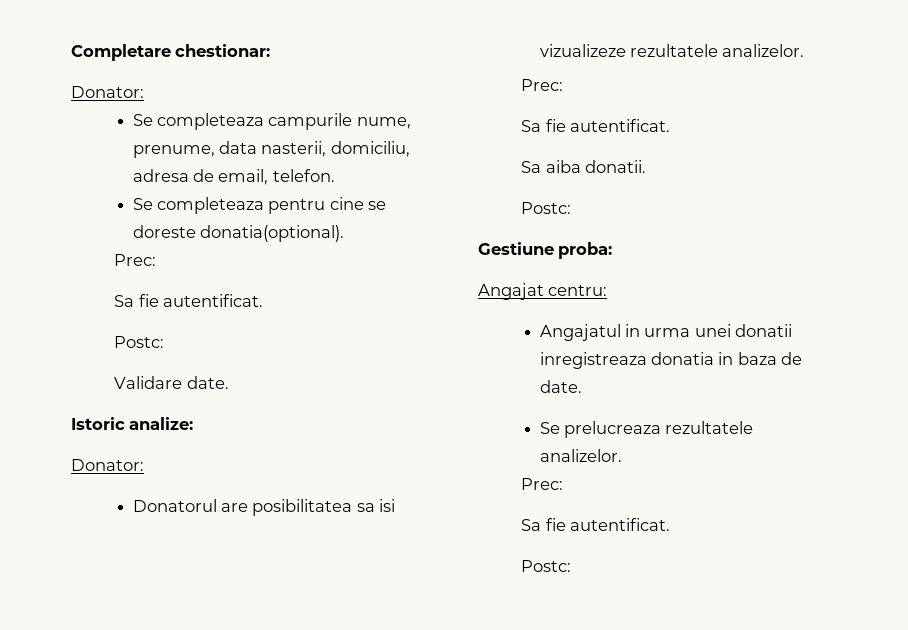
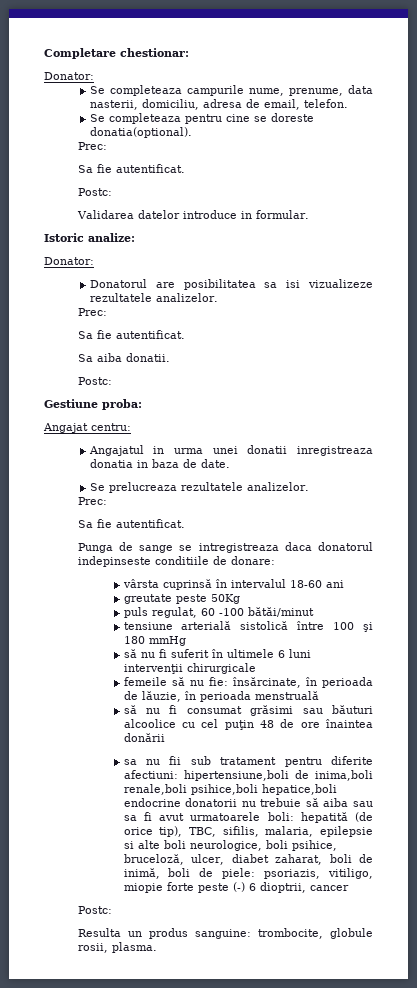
[114,376,229,389] Validare date. -> [76,210,309,219] Validarea datelor introduce in formular.
[521,560,572,572] Postc: -> [77,542,373,553] [77,556,275,567] [122,579,344,590] [123,594,240,604] [123,607,314,618] [123,621,373,632] [123,636,186,646] [123,649,311,658] [123,663,256,674] [123,677,374,688] [123,691,319,702] [123,705,373,716] [123,719,373,730] [123,733,165,742] [123,756,373,767] [123,770,373,781] [123,784,337,795] [123,798,374,807] [123,812,373,823] [123,826,374,837] [123,840,337,851] [123,854,373,865] [123,868,373,879] [123,882,349,893] [77,906,112,914] [77,928,373,939] [77,942,157,953] Punga de sange se intregistreaza daca donatorul indepinseste conditiile de donare: // vârsta cuprinsă în intervalul 18-60 ani // greutate peste 50Kg // puls regulat, 60 -100 bătăi/minut // tensiune arterială sistolică între 100 şi 180 mmHg // să nu fi suferit în ultimele 6 luni intervenţii chirurgicale // femeile să nu fie: însărcinate, în perioada de lăuzie, în perioada menstruală // să nu fi consumat grăsimi sau băuturi alcoolice cu cel puţin 48 de ore înaintea donării // sa nu fii sub tratament pentru diferite afectiuni: hipertensiune,boli de inima,boli renale,boli psihice,boli hepatice,boli endocrine donatorii nu trebuie să aiba sau sa fi avut urmatoarele boli: hepatită (de orice tip), TBC, sifilis, malaria, epilepsie si alte boli neurologice, boli psihice, bruceloză, ulcer, diabet zaharat, boli de inimă, boli de piele: psoriazis, vitiligo, miopie forte peste (-) 6 dioptrii, cancer // Postc: // Resulta un produs sanguine: trombocite, globule rosii, plasma.

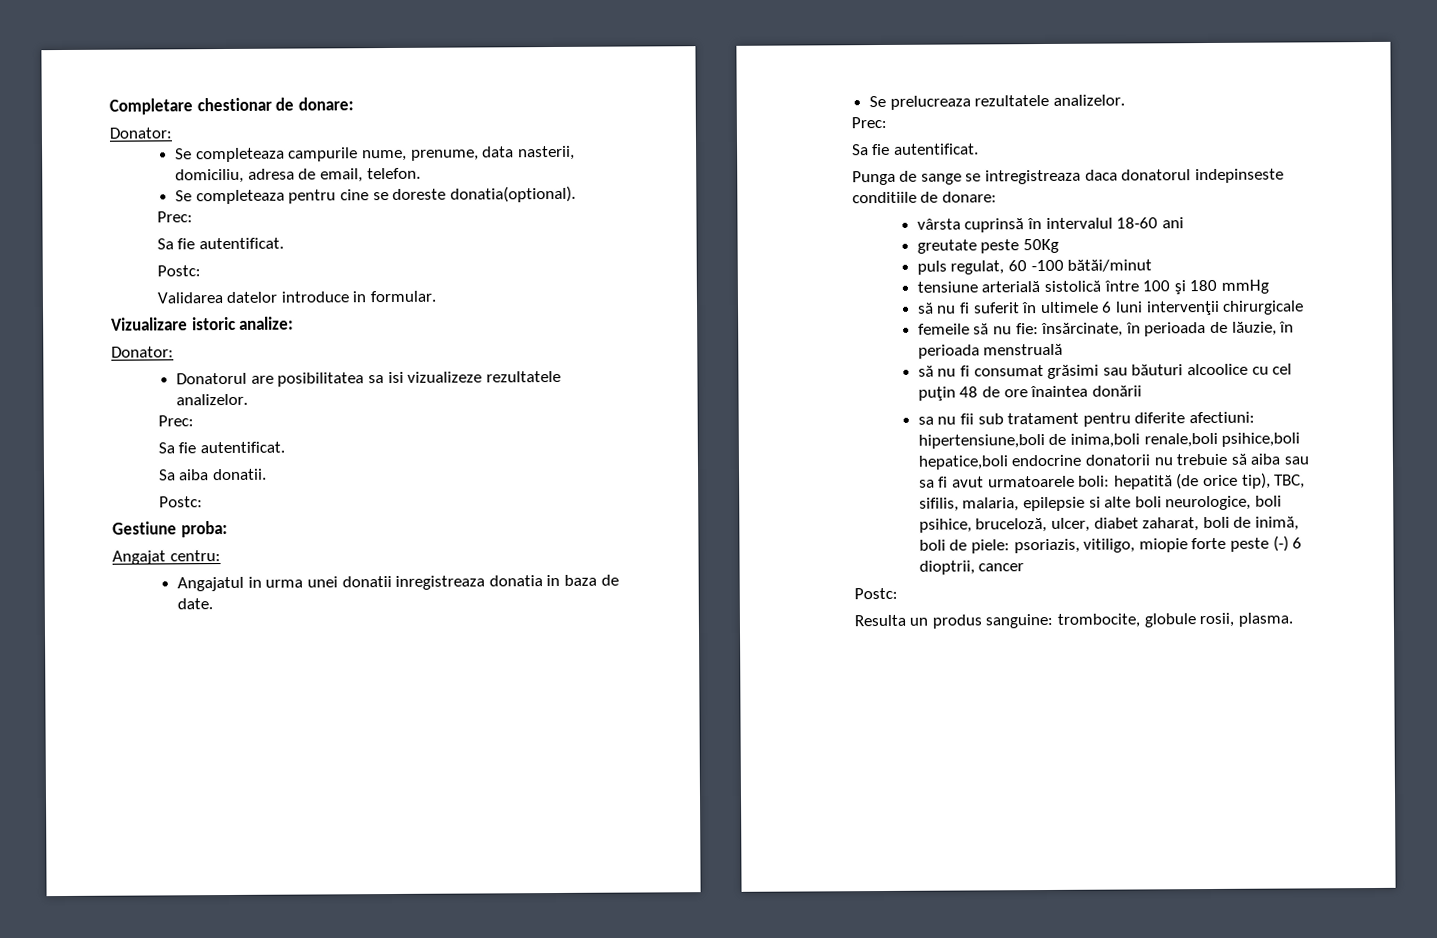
[120,48,189,57] chestionar: -> [196,97,354,112] chestionar de donare:
[44,233,84,242] Istoric -> [111,316,236,331] Vizualizare istoric

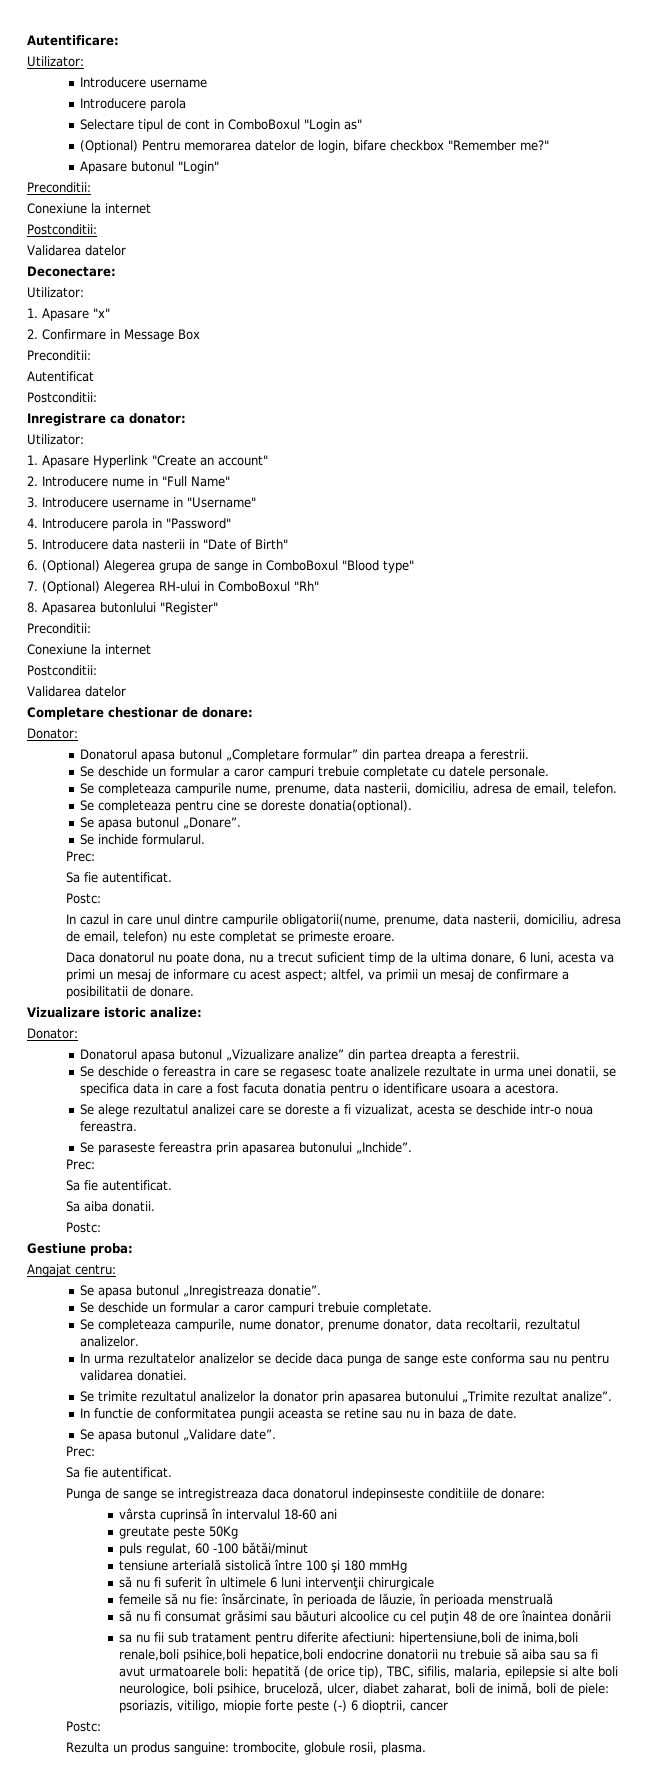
(109, 106) none -> [27,35,119,46] [27,56,84,67] [79,77,207,88] [79,98,186,111] [79,119,362,132] [79,140,549,153] [79,161,219,174] [27,182,91,193] [27,203,151,214] [27,224,97,235] [27,245,126,256] [27,266,116,277] [27,287,84,298] [27,308,110,321] [27,329,200,342] [27,350,91,361] [27,371,94,382] [27,392,97,403] [27,413,186,426] [27,434,84,445] [27,455,268,468] [27,476,230,487] [27,497,256,508] [27,518,231,531] [27,539,288,550] [27,560,414,573] [27,581,319,594] [27,602,218,615] [27,623,91,634] [27,644,151,655] [27,665,97,676] [27,686,126,697] Autentificare: // Utilizator: // Introducere username // Introducere parola // Selectare tipul de cont in ComboBoxul "Login as" // (Optional) Pentru memorarea datelor de login, bifare checkbox "Remember me?" // Apasare butonul "Login" // Preconditii: // Conexiune la internet // Postconditii: // Validarea datelor // Deconectare: // Utilizator: // 1. Apasare "x" // 2. Confirmare in Message Box // Preconditii: // Autentificat // Postconditii: // Inregistrare ca donator: // Utilizator: // 1. Apasare Hyperlink "Create an account" // 2. Introducere nume in "Full Name" // 3. Introducere username in "Username" // 4. Introducere parola in "Password" // 5. Introducere data nasterii in "Date of Birth" // 6. (Optional) Alegerea grupa de sange in ComboBoxul "Blood type" // 7. (Optional) Alegerea RH-ului in ComboBoxul "Rh" // 8. Apasarea butonlului "Register" // Preconditii: // Conexiune la internet // Postconditii: // Validarea datelor //
(172, 133) none -> [79,749,529,762] [79,766,549,779] // Donatorul apasa butonul „Completare formular” din partea dreapa a ferestrii. // Se deschide un formular a caror campuri trebuie completate cu datele personale.
(576, 194) none -> [79,817,241,830] [79,834,205,845] // Se apasa butonul „Donare”. // Se inchide formularul.
[156,290,436,304] Validarea datelor introduce in formular. -> [66,914,622,927] [66,931,396,944] [66,952,615,965] [66,969,570,982] [66,986,195,999] In cazul in care unul dintre campurile obligatorii(nume, prenume, data nasterii, domiciliu, adresa de email, telefon) nu este completat se primeste eroare. // Daca donatorul nu poate dona, nu a trecut suficient timp de la ultima donare, 6 luni, acesta va primi un mesaj de informare cu acest aspect; altfel, va primii un mesaj de confirmare a posibilitatii de donare.
[250,370,561,387] [176,393,249,406] are posibilitatea sa isi vizualizeze rezultatele analizelor. -> [140,1049,520,1062] [79,1066,616,1079] [79,1083,559,1096] [79,1104,593,1117] [79,1121,137,1132] [79,1142,412,1155] apasa butonul „Vizualizare analize” din partea dreapta a ferestrii. // Se deschide o fereastra in care se regasesc toate analizele rezultate in urma unei donatii, se specifica data in care a fost facuta donatia pentru o identificare usoara a acestora. // Se alege rezultatul analizei care se doreste a fi vizualizat, acesta se deschide intr-o noua fereastra. // Se paraseste fereastra prin apasarea butonului „Inchide”.
[177,575,543,592] Angajatul in urma unei donatii inregistreaza donatia -> [79,1285,321,1298] [79,1302,432,1315] [79,1319,580,1332] [79,1336,139,1347] [79,1353,609,1366] [79,1370,187,1381] [79,1391,612,1404] [79,1408,420,1421] Se apasa butonul „Inregistreaza donatie”. // Se deschide un formular a caror campuri trebuie completate. // Se completeaza campurile, nume donator, prenume donator, data recoltarii, rezultatul analizelor. // In urma rezultatelor analizelor se decide daca punga de sange este conforma sau nu pentru validarea donatiei. // Se trimite rezultatul analizelor la donator prin apasarea butonului „Trimite rezultat analize”. // In functie de conformitatea pungii aceasta se retine sau nu
[889,94,1126,110] prelucreaza rezultatele analizelor. -> [97,1429,276,1442] apasa butonul „Validare date”.
[853,614,906,627] Resulta -> [66,1742,110,1753] Rezulta

